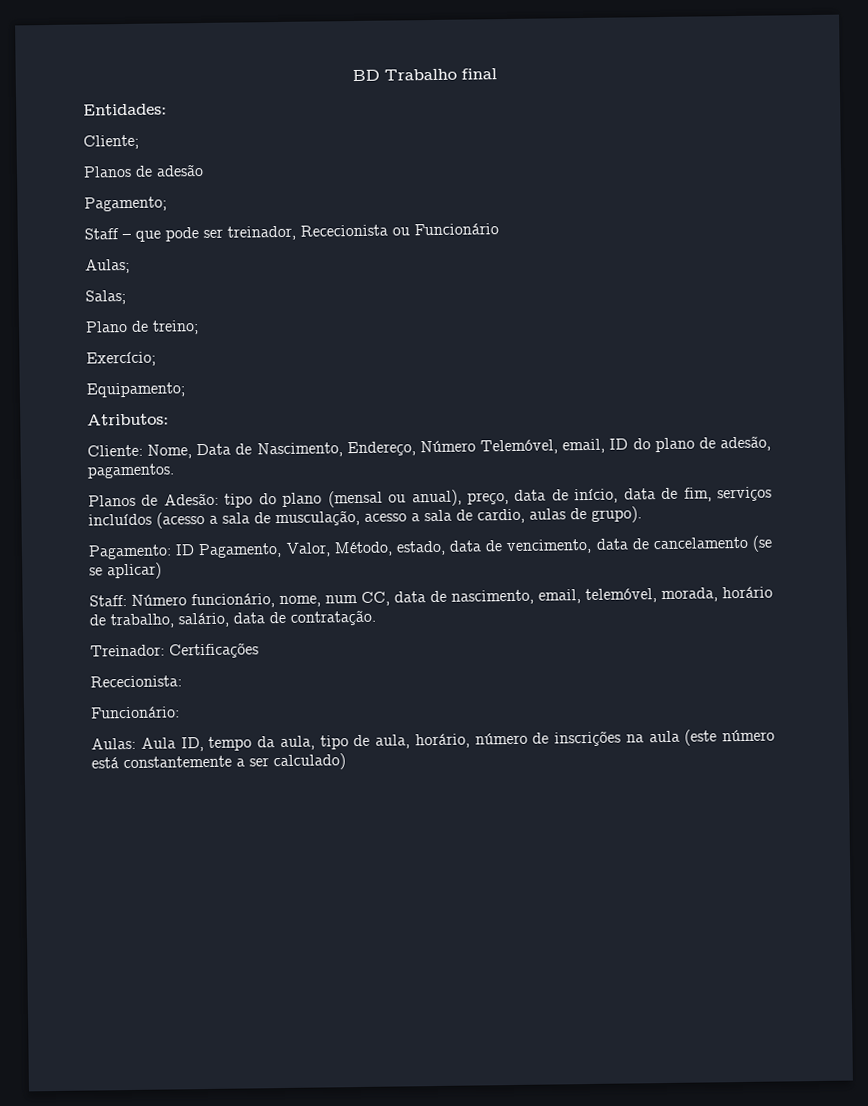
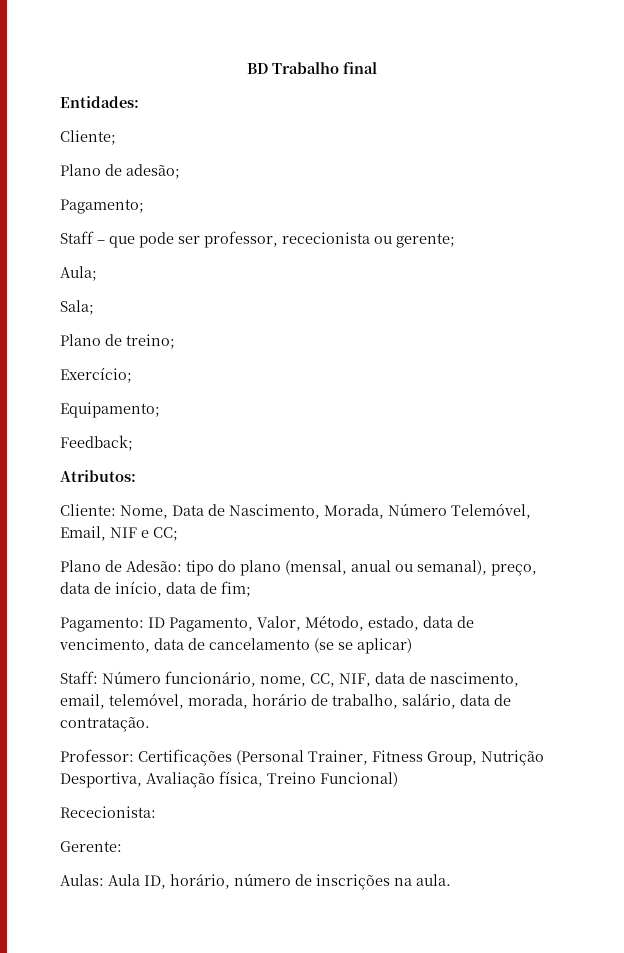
[83,163,204,178] Planos de adesão -> [60,164,180,179] Plano de adesão;
[227,223,499,241] [85,258,130,274] [85,290,126,305] treinador, Rececionista ou Funcionário // Aulas; // Salas; -> [204,231,455,248] [60,266,97,281] [60,300,94,315] professor, rececionista ou gerente; // Aula; // Sala;
(185, 390) none -> [60,435,133,451] // Feedback;
[346,441,416,457] Endereço, -> [324,504,384,519] Morada,
[562,435,772,454] [87,463,174,479] [88,494,136,507] email, ID do plano de adesão, pagamentos. // Planos -> [60,526,178,541] [60,560,101,572] Email, NIF e CC; // Plano
[327,489,462,508] (mensal ou anual), -> [285,560,487,575] (mensal, anual ou semanal),
[683,486,772,502] [88,506,642,529] fim, serviços incluídos (acesso a sala de musculação, acesso a sala de cardio, aulas de grupo). -> [221,581,251,597] fim;
[325,591,390,606] num CC, -> [310,673,371,687] CC, NIF,
[90,644,165,657] Treinador: -> [60,749,134,762] Professor:
(259, 650) none -> [236,750,544,766] [60,771,398,788] (Personal Trainer, Fitness Group, Nutrição Desportiva, Avaliação física, Treino Funcional)
[90,706,180,719] Funcionário: -> [60,841,122,852] Gerente:
[208,734,410,751] tempo da aula, tipo de aula, -> (166, 882) none
[648,729,775,746] [91,753,346,771] aula (este número está constantemente a ser calculado) -> [416,874,451,886] aula.

